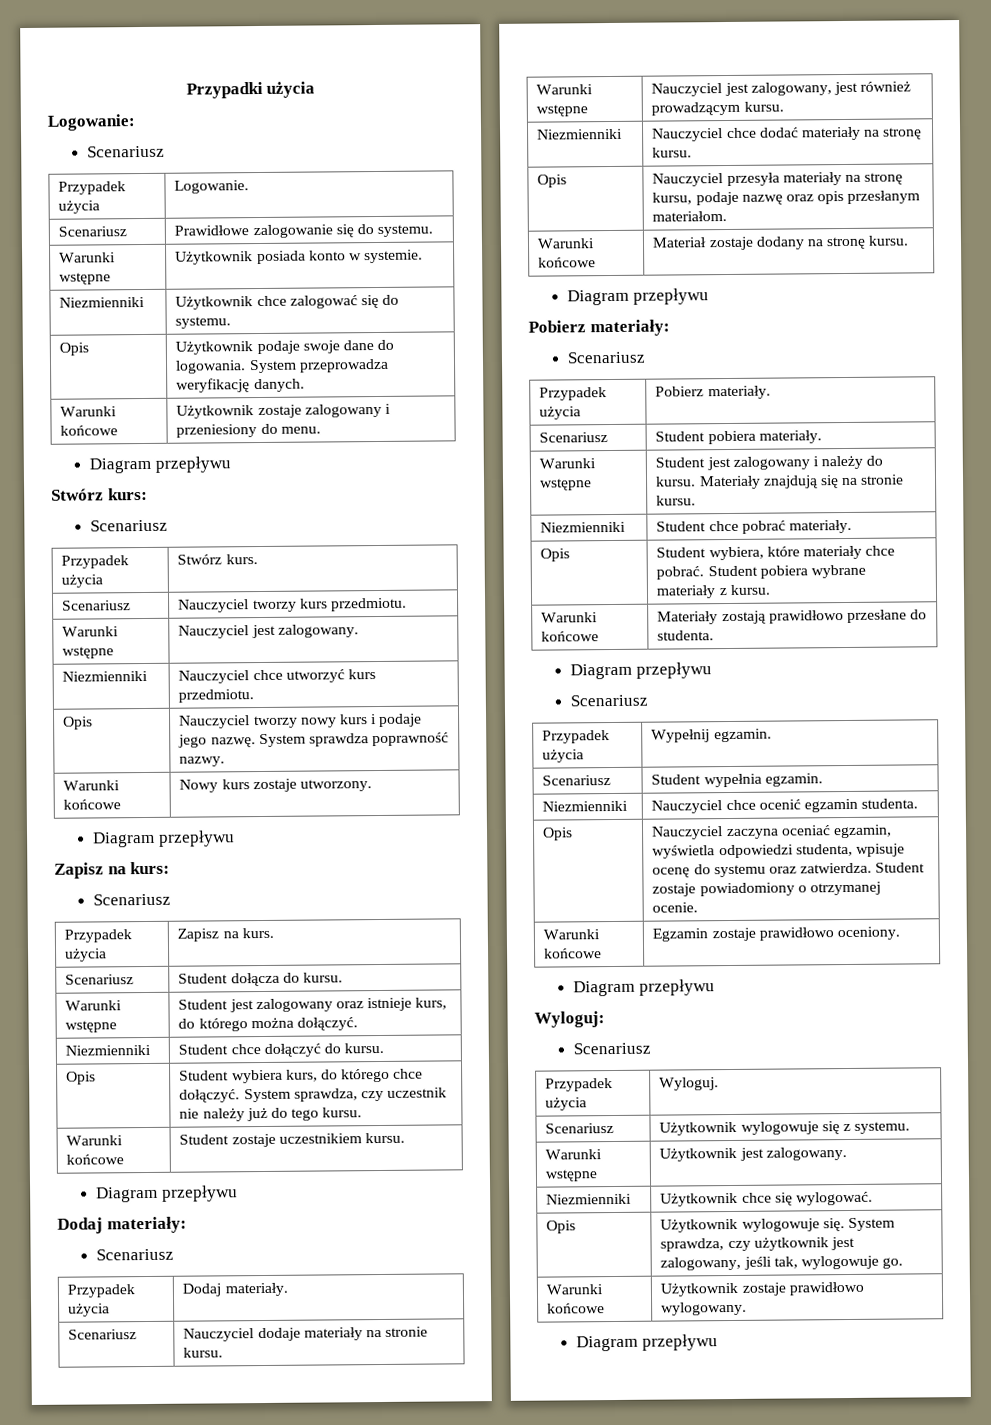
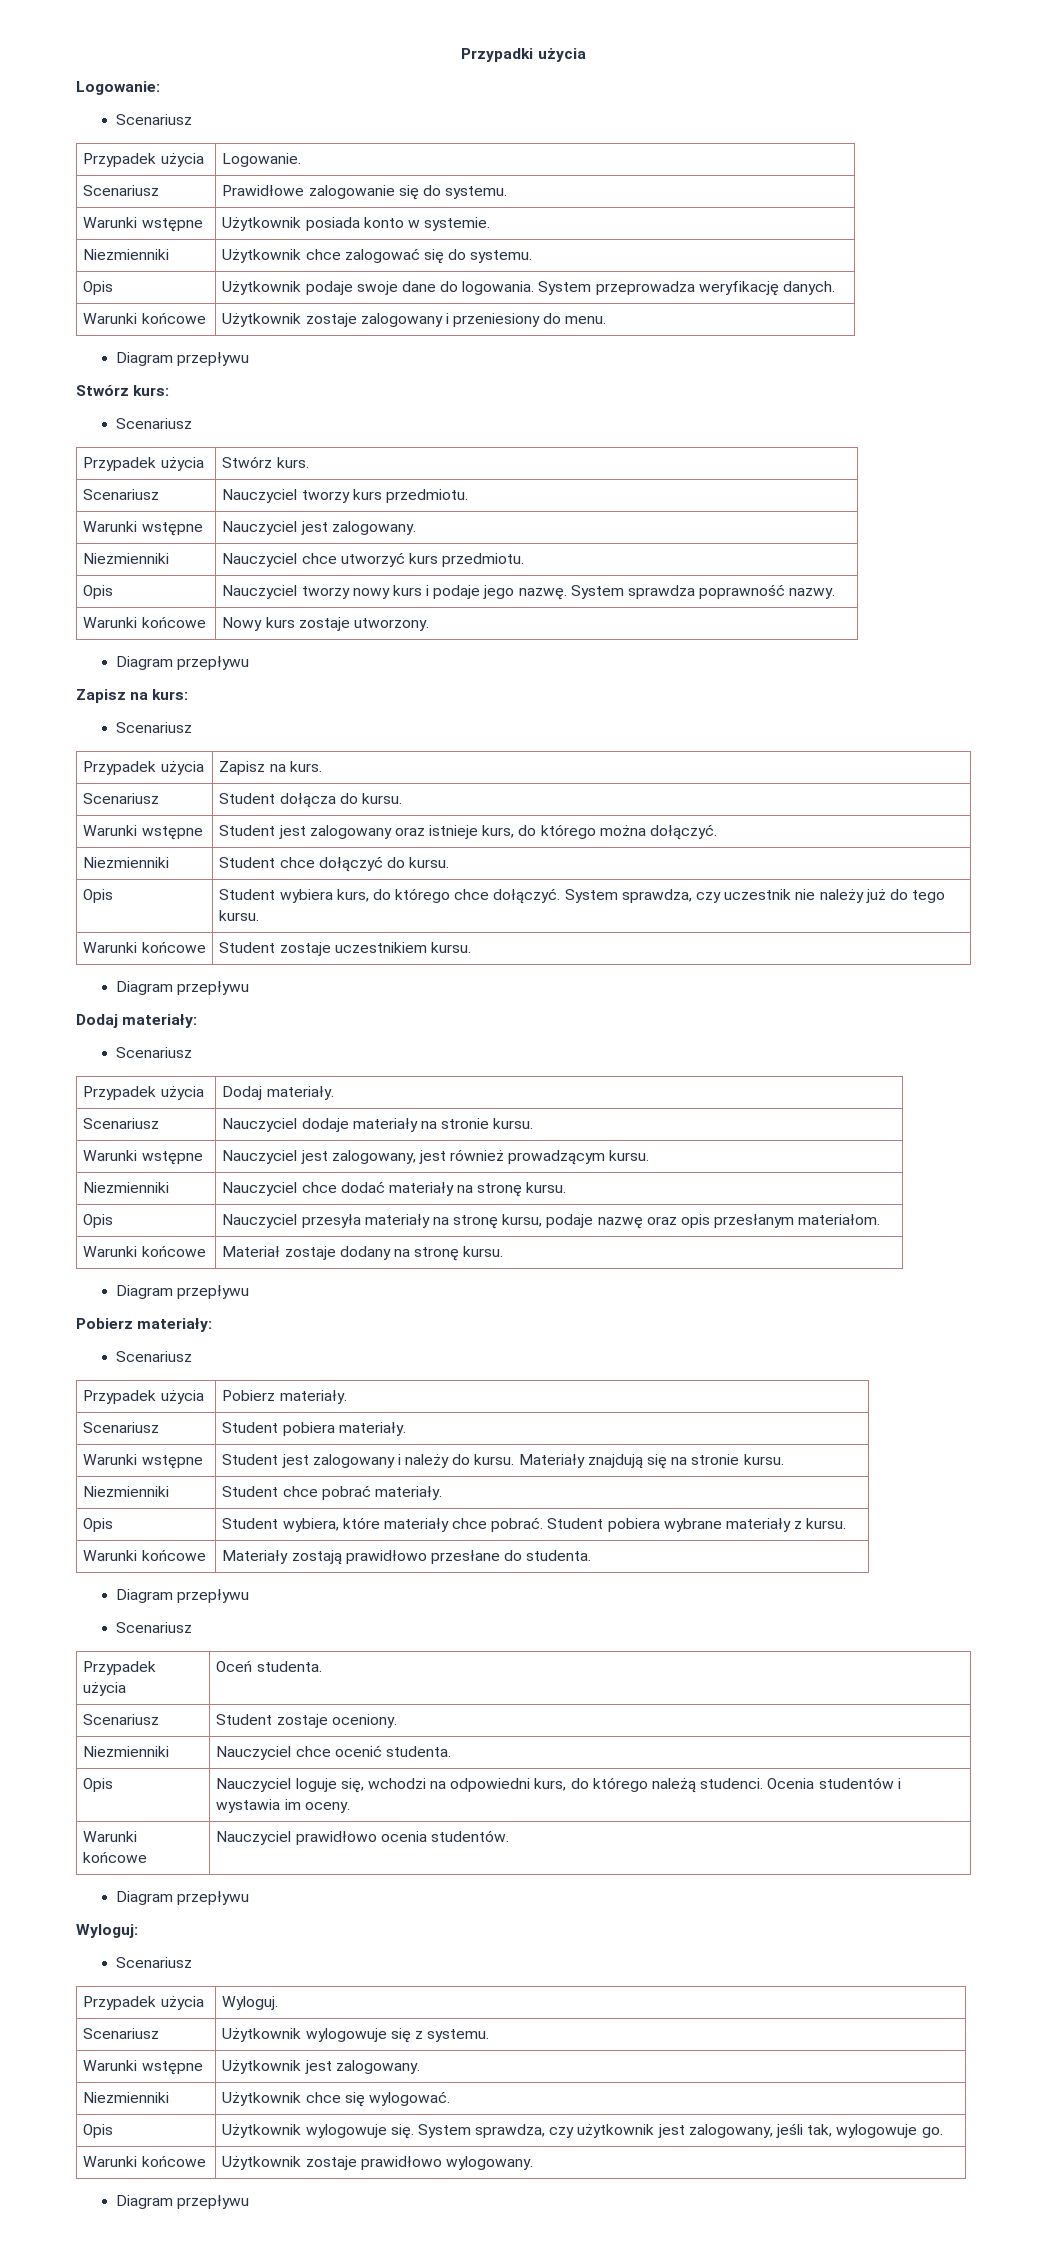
[651,728,772,743] [542,775,612,786] [651,773,823,788] Wypełnij egzamin. // Scenariusz | Student wypełnia egzamin. -> [216,1661,322,1672] [83,1714,160,1725] [216,1714,397,1728] Oceń studenta. // Scenariusz | Student zostaje oceniony.
[803,798,858,813] egzamin -> (382, 1751) none
[726,824,892,840] [652,843,905,859] [652,862,926,878] [652,881,881,897] [652,902,699,913] [543,929,601,940] [544,948,603,959] [652,926,900,942] zaczyna oceniać egzamin, wyświetla odpowiedzi studenta, wpisuje ocenę do systemu oraz zatwierdza. Student zostaje powiadomiony o otrzymanej ocenie. // Warunki końcowe | Egzamin zostaje prawidłowo oceniony. -> [295,1777,901,1793] [216,1799,350,1813] [83,1831,138,1842] [83,1852,148,1863] [216,1830,509,1845] loguje się, wchodzi na odpowiedni kurs, do którego należą studenci. Ocenia studentów i wystawia im oceny. // Warunki końcowe | Nauczyciel prawidłowo ocenia studentów.

